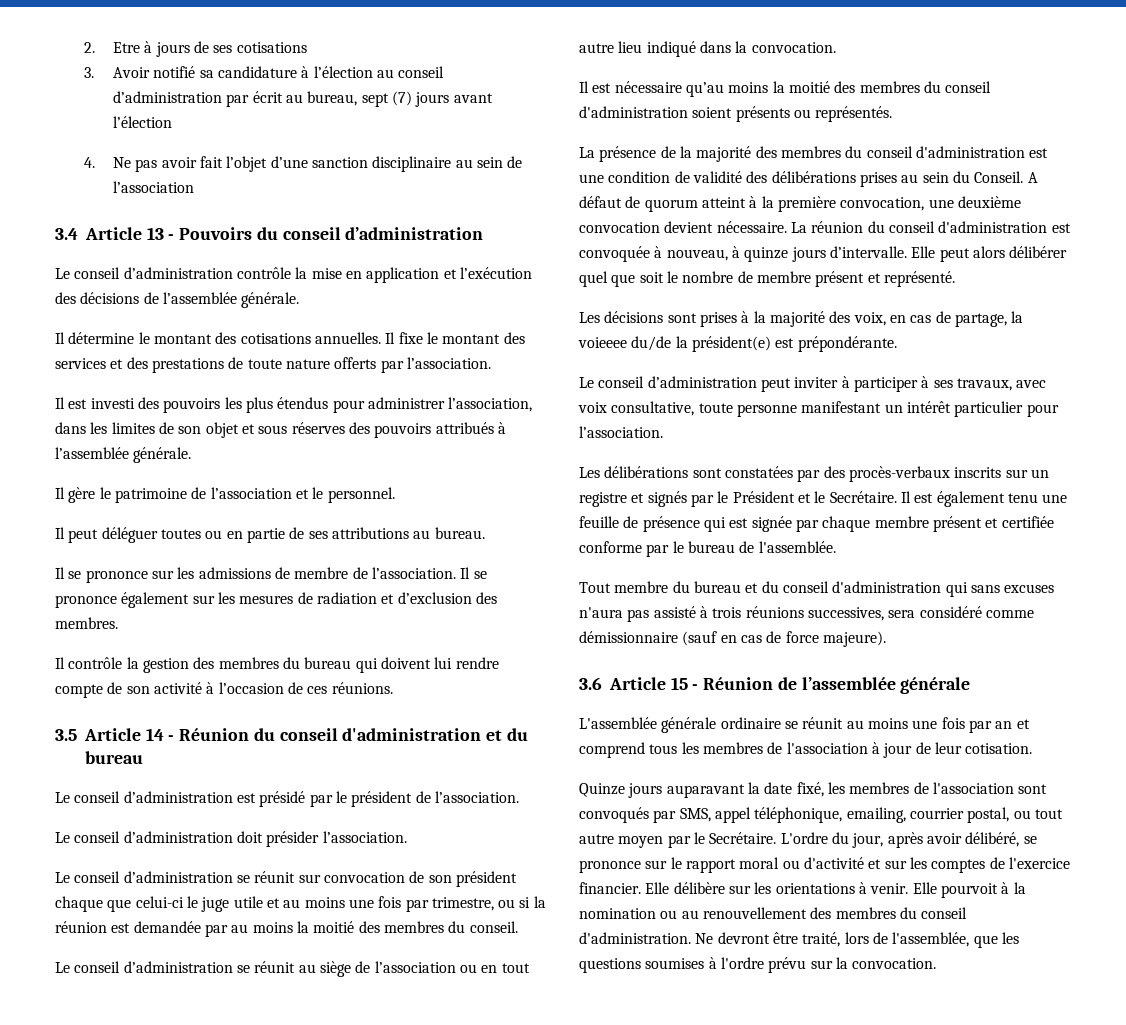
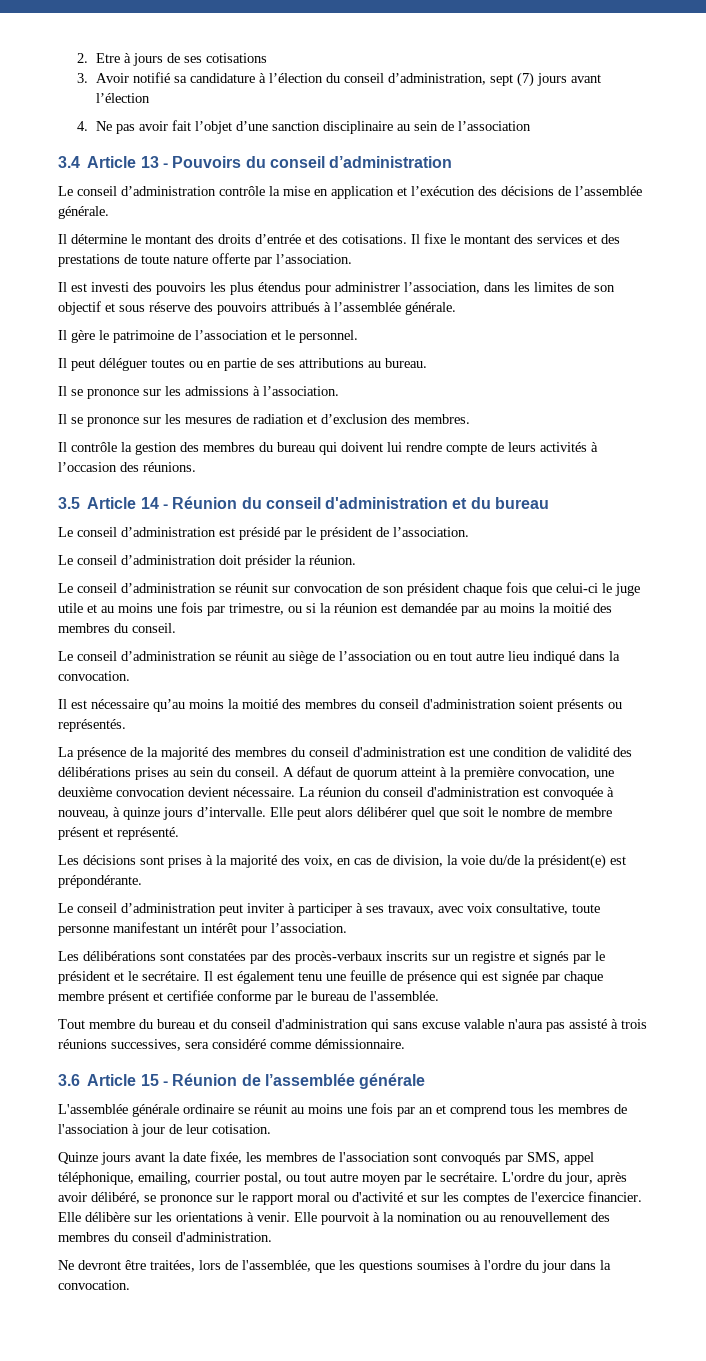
[377,66,445,78] [113,91,358,107] au conseil d’administration par écrit au bureau, -> [326,73,487,85] du conseil d’administration,
[240,332,381,344] cotisations annuelles. -> [218,234,407,244] droits d’entrée et des cotisations.
[334,357,377,369] offerts -> [212,253,250,264] offerte
[205,422,239,438] objet -> [58,301,101,315] objectif
[291,422,345,434] réserves -> [149,302,190,312] réserve
[274,567,487,579] [55,592,190,608] de membre de l’association. Il se prononce également -> [253,386,339,396] [58,414,139,427] à l’association. // Il se prononce
[126,682,328,694] son activité à l’occasion de ces -> [508,442,598,452] [58,462,139,472] leurs activités à l’occasion des
[322,831,407,843] l’association. -> [295,555,356,565] la réunion.
(103, 904) none -> [506,582,528,593] fois
[974,171,1024,183] Conseil. -> [235,767,279,777] conseil.
[954,311,1024,327] [578,337,627,348] partage, la voieeee -> [393,855,485,867] division, la voie
[954,401,1024,417] particulier -> (237, 928) none
[732,491,897,503] Président et le Secrétaire. -> [58,971,200,984] président et le secrétaire.
[1004,584,1055,593] excuses -> [422,1019,504,1029] excuse valable
[579,631,886,647] démissionnaire (sauf en cas de force majeure). -> [315,1039,405,1049] démissionnaire.
[666,784,745,798] auparavant -> [135,1153,165,1162] avant
[796,782,824,797] fixé, -> [210,1151,242,1164] fixée,
[709,832,777,844] Secrétaire. -> [440,1172,498,1182] secrétaire.
(691, 938) none -> (272, 1237) //
[802,932,841,947] traité, -> [150,1260,195,1272] traitées,
[768,957,833,973] prévu sur -> [525,1260,596,1273] du jour dans

